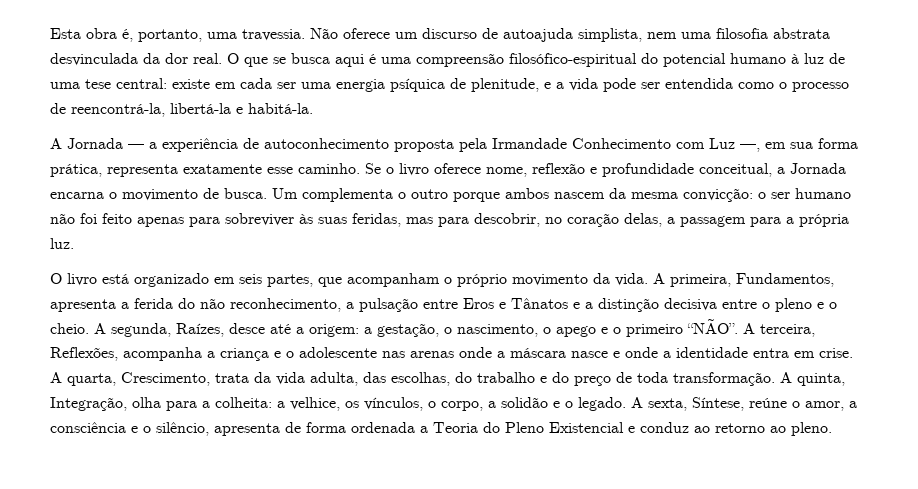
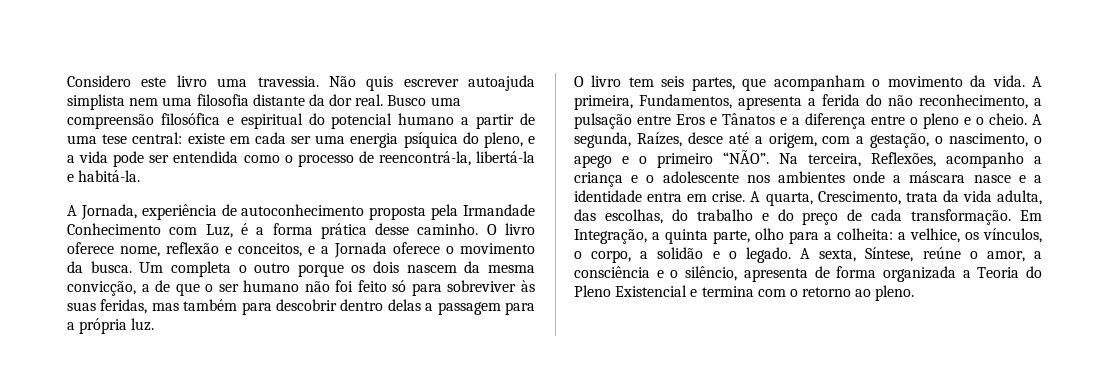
[50,28,642,42] Esta obra é, portanto, uma travessia. Não oferece um discurso de autoajuda simplista, -> [67,75,535,91] [67,94,125,110] Considero este livro uma travessia. Não quis escrever autoajuda simplista
[773,28,830,39] [50,53,138,66] abstrata desvinculada -> [252,94,305,106] distante
[227,53,637,67] O que se busca aqui é uma compreensão filosófico-espiritual -> [387,95,461,106] [67,113,303,129] Busco uma compreensão filosófica e espiritual
[791,53,824,64] à luz -> [461,114,515,129] a partir
[450,78,539,92] de plenitude, -> [462,132,523,148] do pleno,
[67,138,157,149] Jornada — a -> [80,204,137,220] Jornada,
[709,138,858,152] [50,163,394,177] Luz —, em sua forma prática, representa exatamente esse caminho. Se o -> [205,223,497,239] Luz, é a forma prática desse caminho. O
[602,163,772,177] profundidade conceitual, -> [238,243,315,257] conceitos, e
[50,188,219,201] encarna o movimento de -> [393,242,535,254] [67,261,83,273] oferece o movimento da
[302,188,393,202] complementa -> [170,261,231,277] completa
[505,188,549,199] ambos -> [351,261,400,273] os dois
[683,188,753,202] convicção: -> [67,280,200,296] convicção, a de que
[137,217,184,227] apenas -> [392,280,407,292] só
[438,213,662,227] para descobrir, no coração delas, -> [183,299,421,315] também para descobrir dentro delas
[102,273,235,287] está organizado em -> [628,77,654,87] tem
[457,274,507,287] próprio -> (881, 83) none
[598,298,717,312] distinção decisiva -> [805,113,866,129] diferença
[309,324,359,337] origem: -> [768,133,851,148] origem, com
[743,323,755,334] A -> [779,153,798,164] Na
[123,347,202,361] acompanha -> [946,152,1024,168] acompanho
[382,351,454,358] nas arenas -> [746,171,845,183] nos ambientes
[625,347,658,358] onde -> (1026, 179) none
[637,372,845,386] [50,397,161,411] toda transformação. A quinta, Integração, olha -> [871,209,1042,225] [574,228,784,244] cada transformação. Em Integração, a quinta parte, olho
[351,422,415,433] ordenada -> [882,266,956,282] organizada
[640,422,710,433] conduz ao -> [701,286,798,297] termina com o

